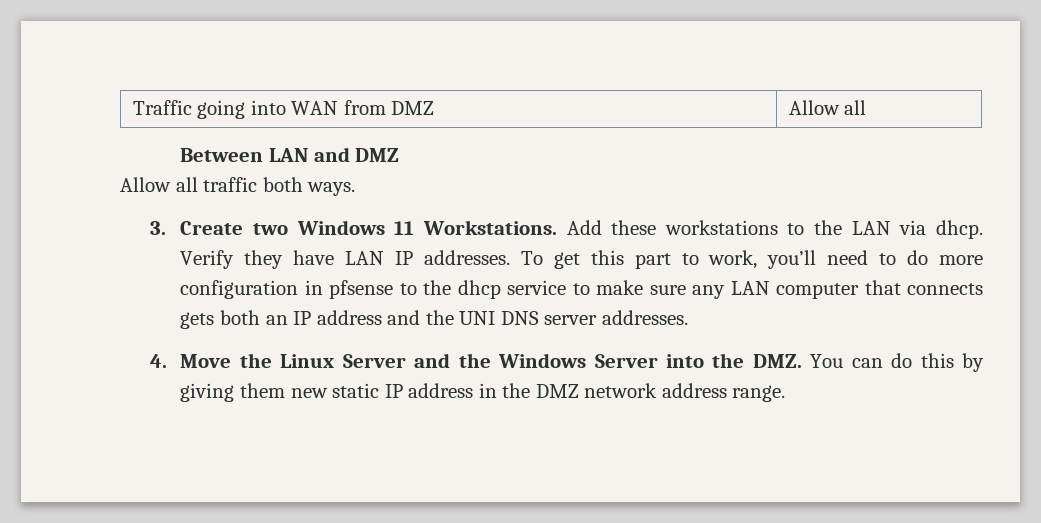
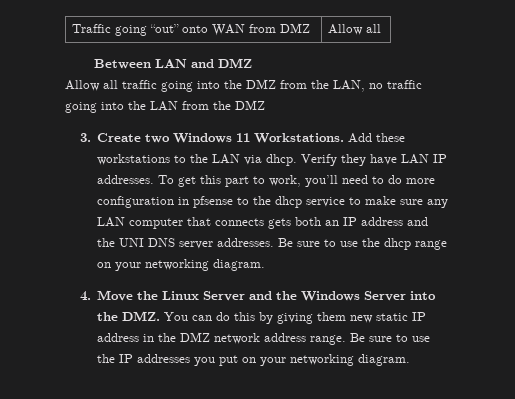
[250,100,286,115] into -> [150,24,209,33] “out” onto
[262,177,356,196] both ways. -> [161,79,422,92] [65,100,265,113] going into the DMZ from the LAN, no traffic going into the LAN from the DMZ
(688, 317) none -> [278,238,448,250] [97,259,266,271] Be sure to use the dhcp range on your networking diagram.
(786, 393) none -> [350,333,431,342] [97,354,411,366] Be sure to use the IP addresses you put on your networking diagram.

